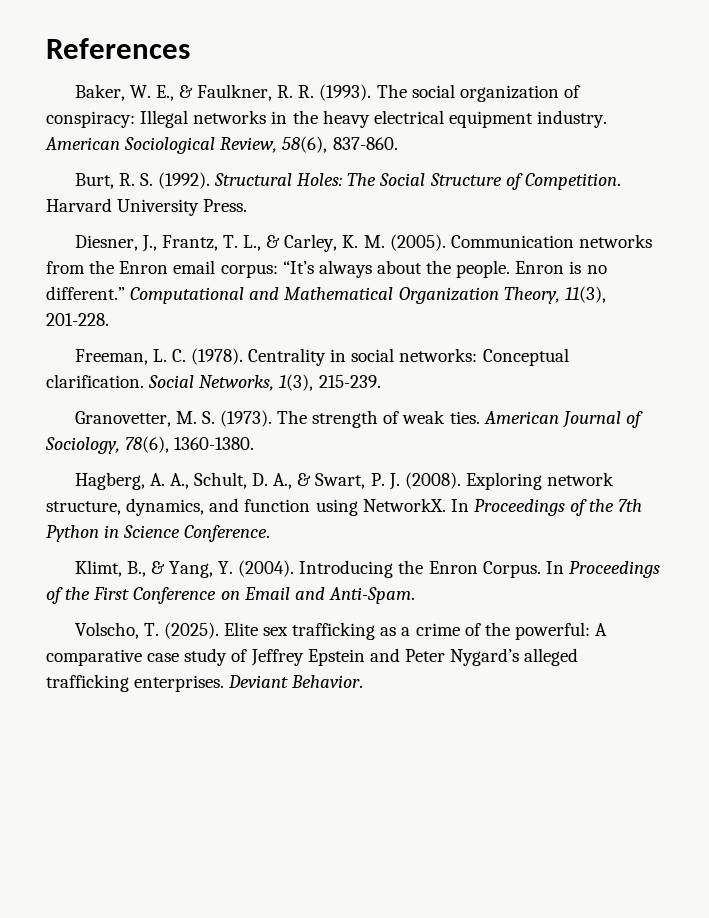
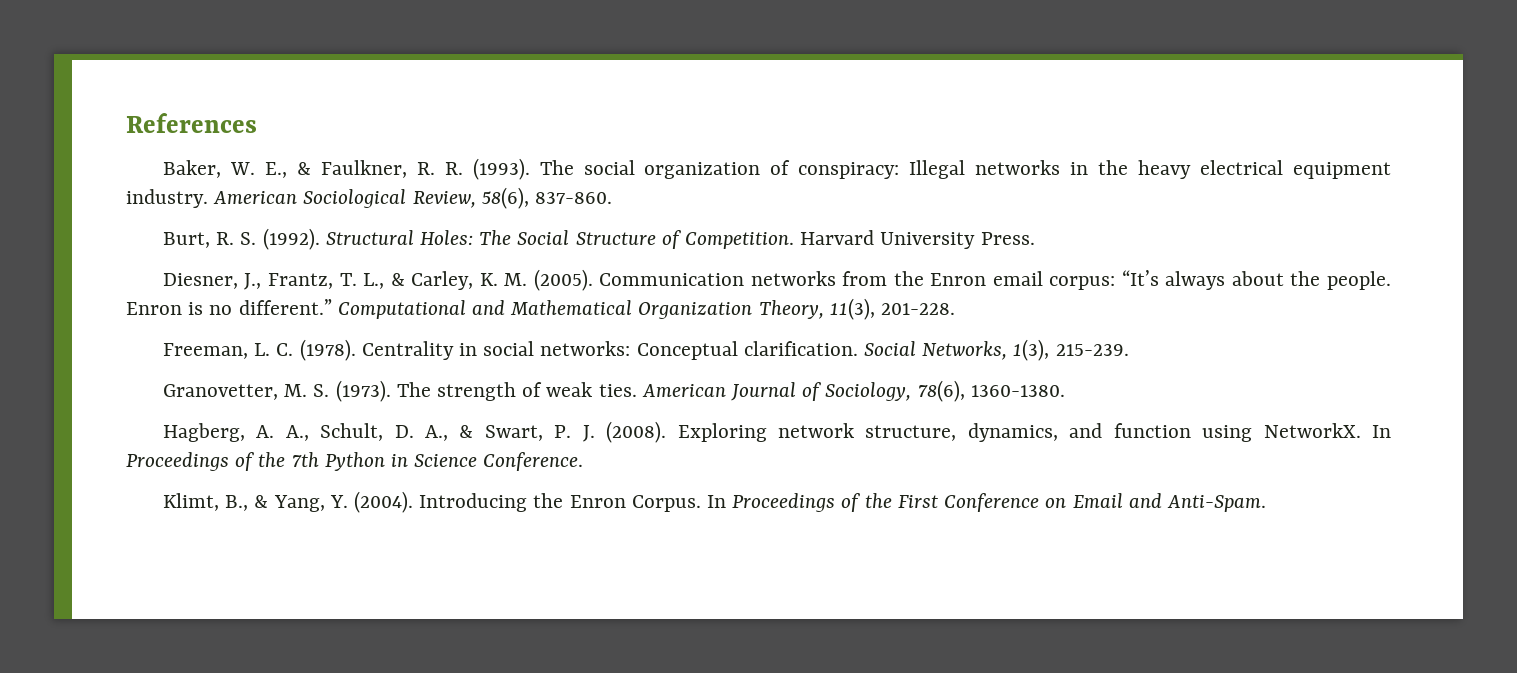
[74,622,608,640] [46,648,579,666] [46,674,364,692] // Volscho, T. (2025). Elite sex trafficking as a crime of the powerful: A comparative case study of Jeffrey Epstein and Peter Nygard’s alleged trafficking enterprises. Deviant Behavior. -> (1266, 503) none

